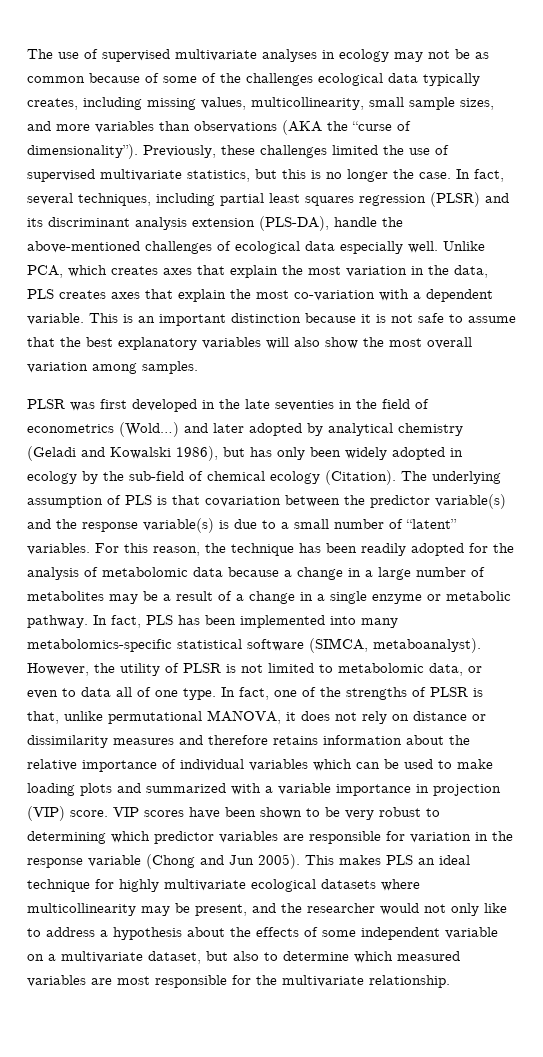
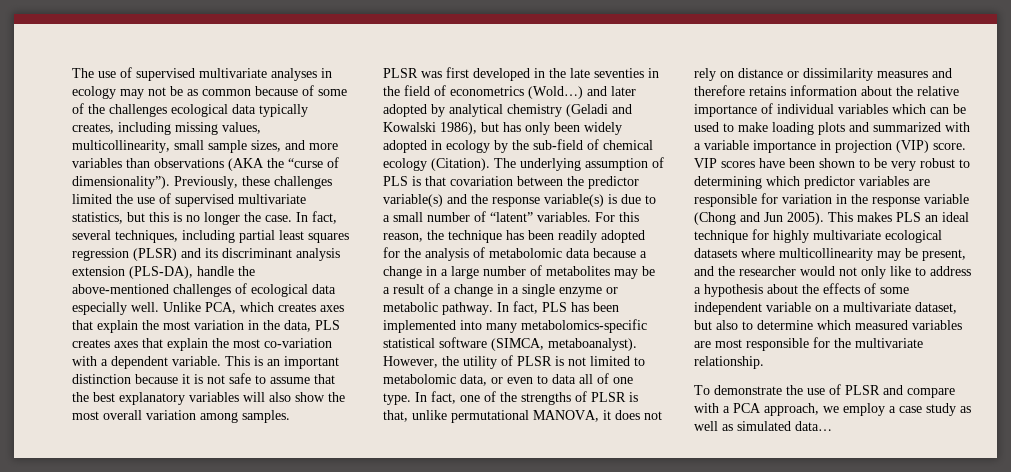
(450, 981) none -> [694,384,955,398] [694,403,971,416] [694,421,832,431] // To demonstrate the use of PLSR and compare with a PCA approach, we employ a case study as well as simulated data…

